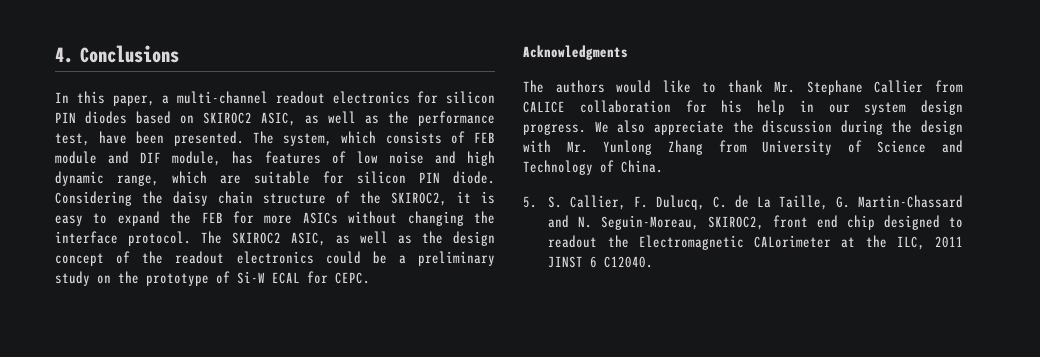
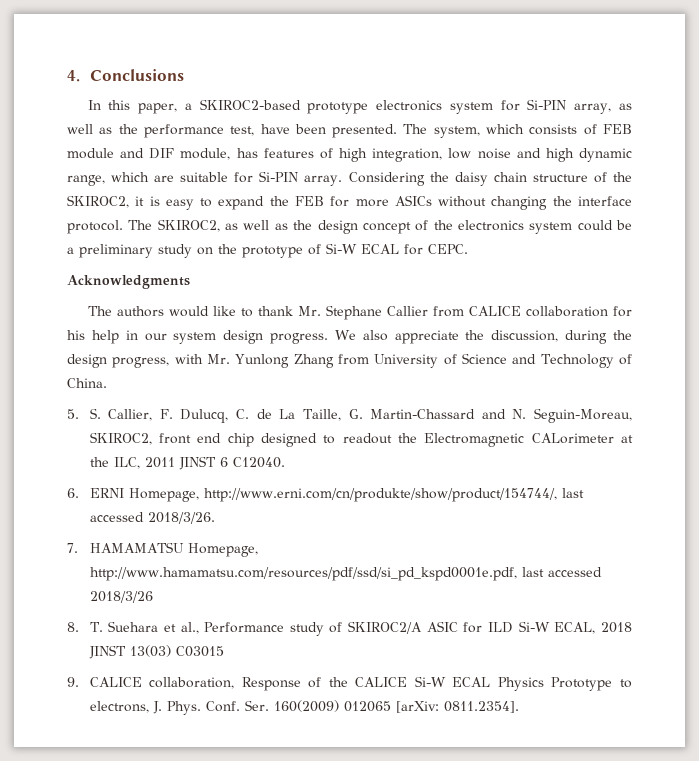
[177,91,495,104] [55,111,296,126] multi-channel readout electronics for silicon PIN diodes based on SKIROC2 ASIC, -> [199,99,612,114] SKIROC2-based prototype electronics system for Si-PIN array,
(346, 157) none -> [339,148,443,162] high integration,
[357,171,495,184] silicon PIN diode. -> [259,171,343,186] Si-PIN array.
[232,232,326,246] SKIROC2 ASIC, -> [157,219,220,232] SKIROC2,
[175,251,314,264] readout electronics -> [457,220,573,234] electronics system
[762,120,833,133] discussion -> [491,330,559,342] discussion,
(963, 127) none -> [112,357,170,368] progress,
(654, 262) none -> [67,488,584,502] [89,512,215,524] [67,542,258,557] [89,567,602,581] [89,591,153,603] [67,621,633,636] [88,645,224,659] [67,676,632,691] [89,700,519,715] // 6. ERNI Homepage, http://www.erni.com/cn/produkte/show/product/154744/, last accessed 2018/3/26. // 7. HAMAMATSU Homepage, http://www.hamamatsu.com/resources/pdf/ssd/si_pd_kspd0001e.pdf, last accessed 2018/3/26 // 8. T. Suehara et al., Performance study of SKIROC2/A ASIC for ILD Si-W ECAL, 2018 JINST 13(03) C03015 // 9. CALICE collaboration, Response of the CALICE Si-W ECAL Physics Prototype to electrons, J. Phys. Conf. Ser. 160(2009) 012065 [arXiv: 0811.2354].

